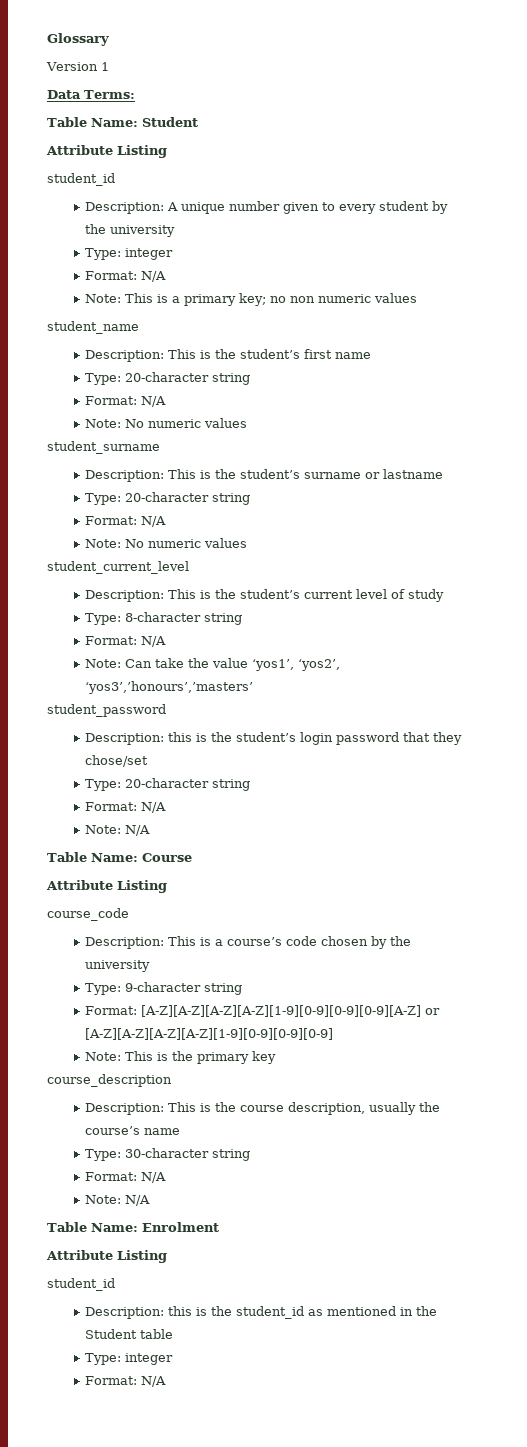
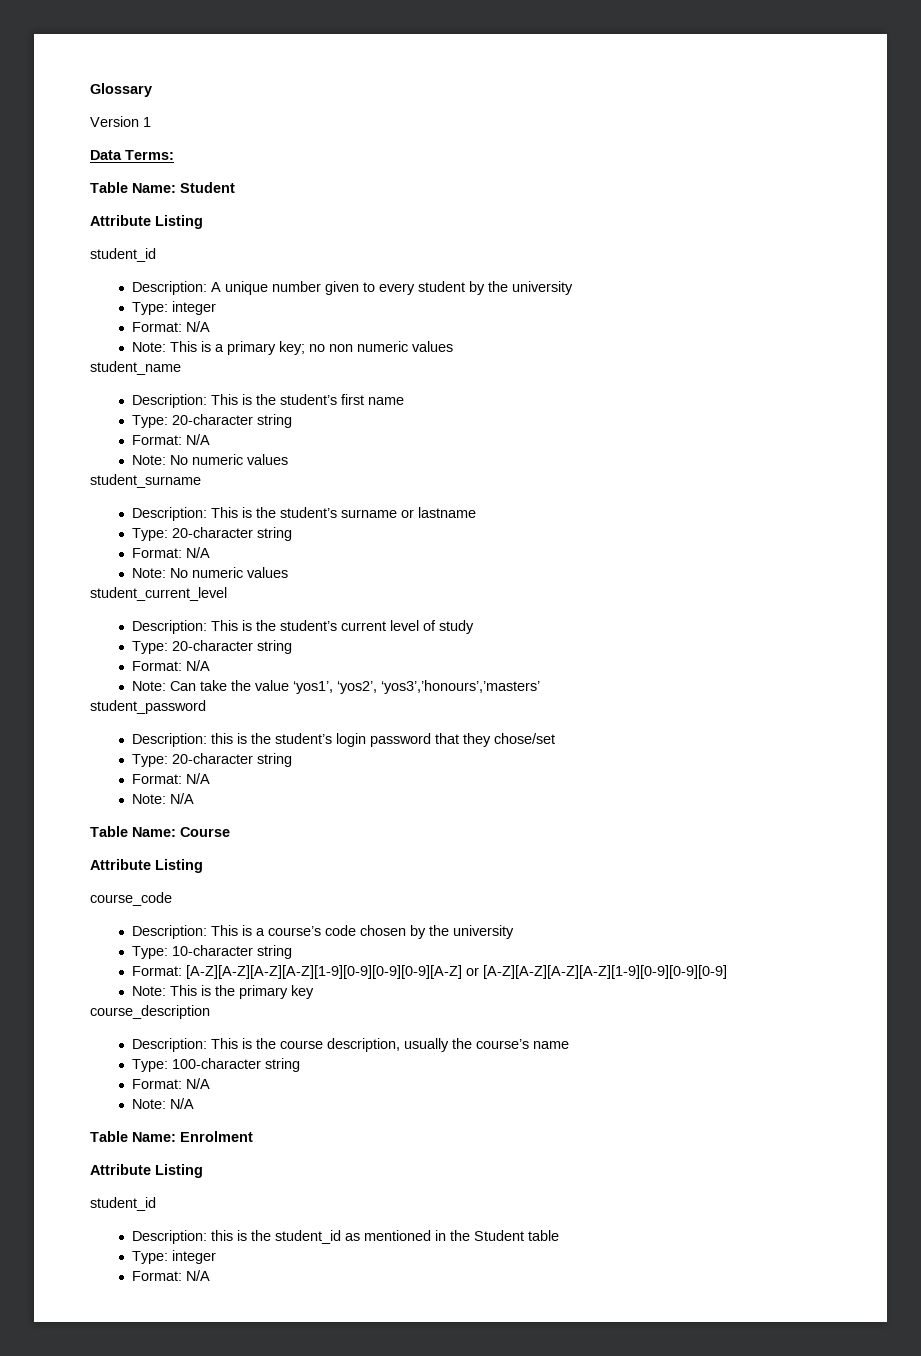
[125,612,202,622] 8-character -> [171,640,253,651] 20-character
[125,982,202,992] 9-character -> [171,945,253,956] 10-character
[125,1148,210,1158] 30-character -> [171,1058,261,1069] 100-character

